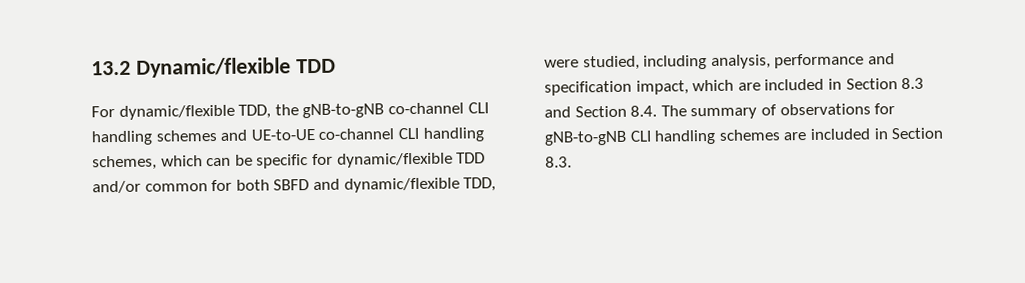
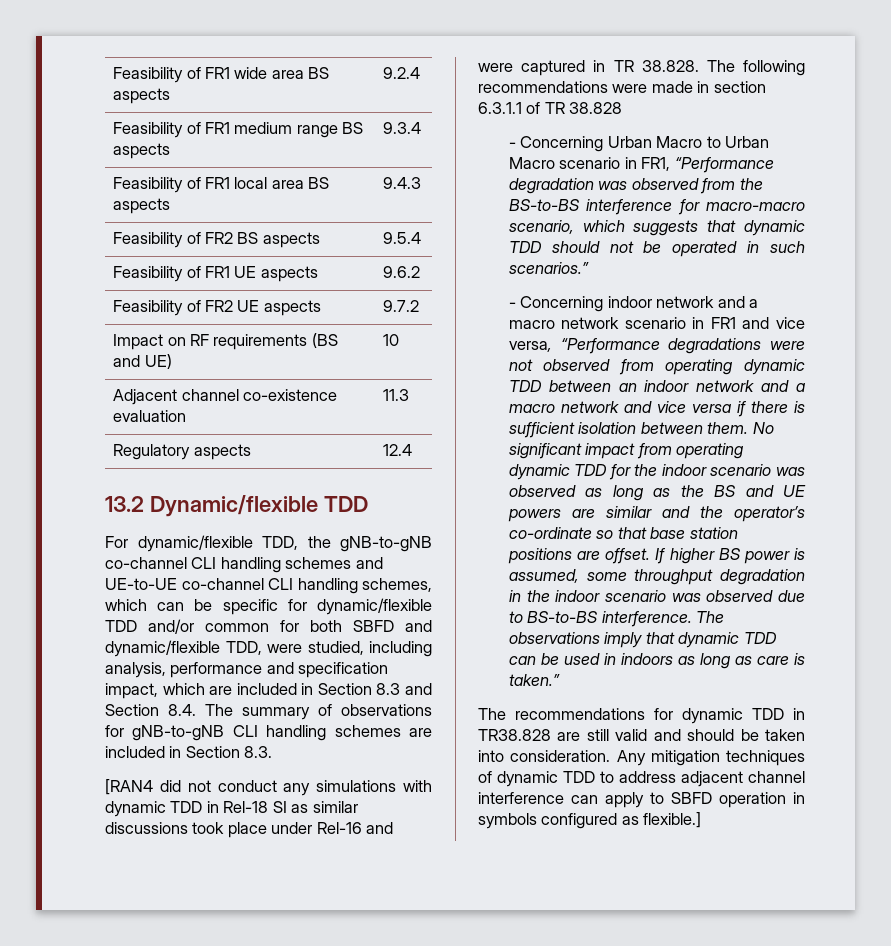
(91, 68) none -> [113,67,330,83] [113,88,171,104] [383,67,421,79] [113,122,364,138] [113,143,171,159] [383,122,422,134] [113,177,330,193] [113,198,171,214] [383,177,422,189] [113,232,320,248] [383,232,422,244] [113,266,318,282] [383,266,421,278] [113,300,321,316] [383,300,420,312] [113,333,338,350] [113,354,172,369] [383,334,400,346] [113,389,337,405] [113,410,187,422] [383,389,410,401] [113,444,251,460] [383,444,413,456] Feasibility of FR1 wide area BS aspects | 9.2.4 // Feasibility of FR1 medium range BS aspects | 9.3.4 // Feasibility of FR1 local area BS aspects | 9.4.3 // Feasibility of FR2 BS aspects | 9.5.4 // Feasibility of FR1 UE aspects | 9.6.2 // Feasibility of FR2 UE aspects | 9.7.2 // Impact on RF requirements (BS and UE) | 10 // Adjacent channel co-existence evaluation | 11.3 // Regulatory aspects | 12.4 //
(572, 162) none -> [105,779,432,796] [105,801,358,817] [105,822,394,838] [478,60,805,76] [478,81,766,93] [478,102,623,114] [508,136,770,152] [508,157,774,173] [508,178,763,194] [508,199,805,215] [508,220,805,236] [508,241,805,257] [508,262,589,274] [508,296,759,312] [508,317,805,329] [508,338,805,354] [508,359,805,375] [508,380,805,392] [508,401,805,417] [508,422,774,438] [508,443,744,459] [508,464,805,480] [508,485,806,501] [507,506,805,522] [508,527,738,539] [507,548,805,564] [508,569,805,585] [508,590,805,602] [508,611,725,627] [508,632,777,648] [508,653,805,669] [508,674,560,686] [478,708,805,724] [478,729,805,741] [478,750,805,766] [478,771,805,787] [478,792,805,808] [478,812,702,829] // [RAN4 did not conduct any simulations with dynamic TDD in Rel-18 SI as similar discussions took place under Rel-16 and were captured in TR 38.828. The following recommendations were made in section 6.3.1.1 of TR 38.828 // - Concerning Urban Macro to Urban Macro scenario in FR1, “Performance degradation was observed from the BS-to-BS interference for macro-macro scenario, which suggests that dynamic TDD should not be operated in such scenarios.” // - Concerning indoor network and a macro network scenario in FR1 and vice versa, “Performance degradations were not observed from operating dynamic TDD between an indoor network and a macro network and vice versa if there is sufficient isolation between them. No significant impact from operating dynamic TDD for the indoor scenario was observed as long as the BS and UE powers are similar and the operator’s co-ordinate so that base station positions are offset. If higher BS power is assumed, some throughput degradation in the indoor scenario was observed due to BS-to-BS interference. The observations imply that dynamic TDD can be used in indoors as long as care is taken.” // The recommendations for dynamic TDD in TR38.828 are still valid and should be taken into consideration. Any mitigation techniques of dynamic TDD to address adjacent channel interference can apply to SBFD operation in symbols configured as flexible.]

